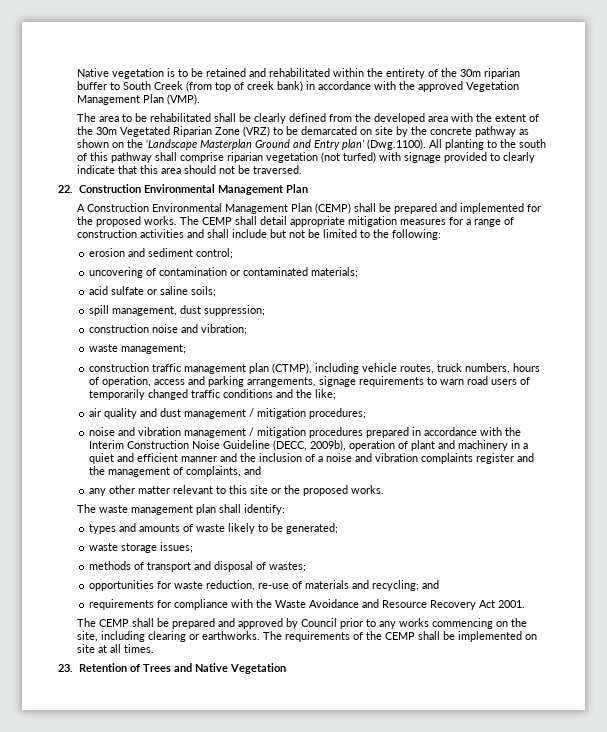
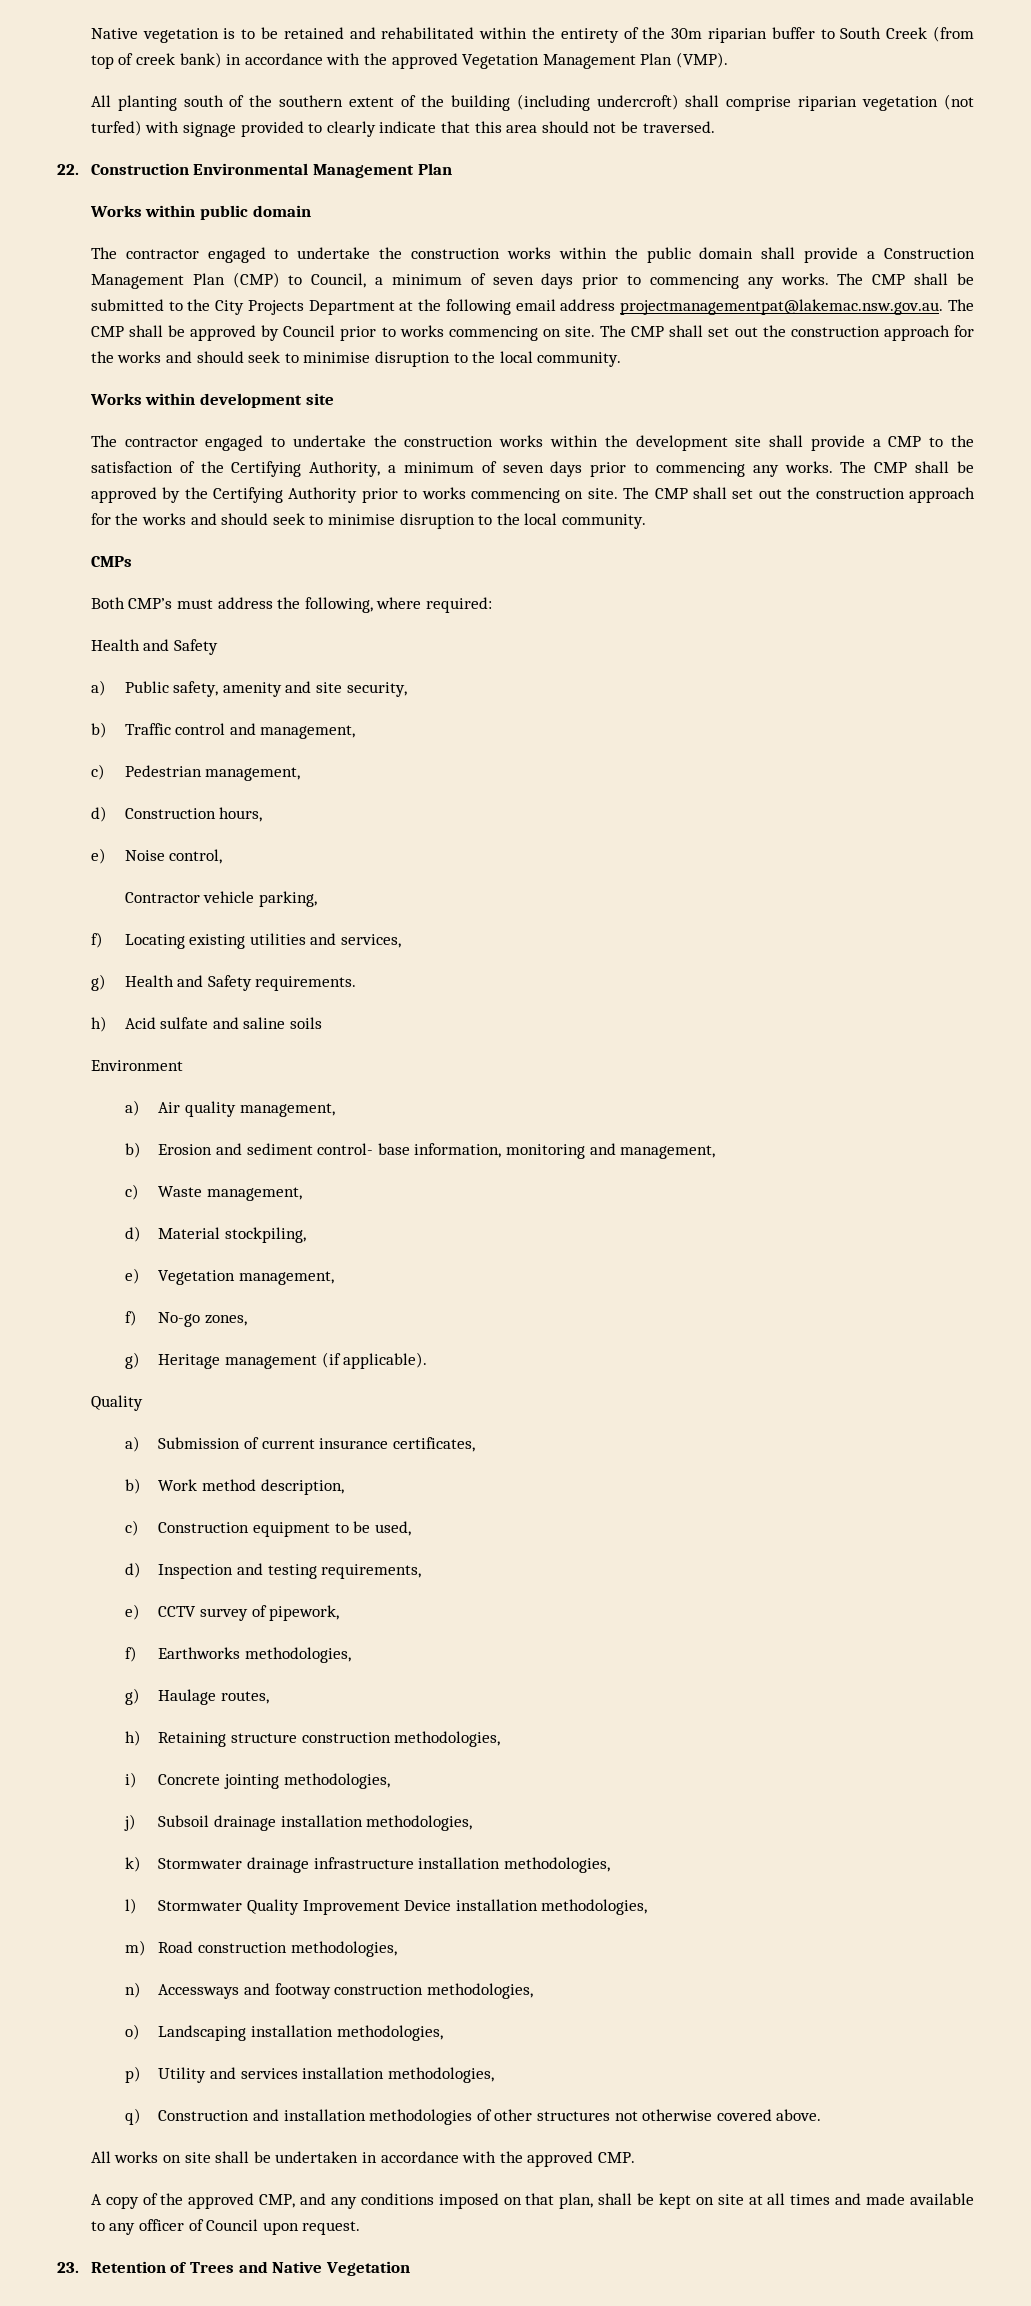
[76,113,539,124] [76,126,529,137] [76,139,546,150] [76,152,152,163] The area to be rehabilitated shall be clearly defined from the developed area with the extent of the 30m Vegetated Riparian Zone (VRZ) to be demarcated on site by the concrete pathway as shown on the ‘Landscape Masterplan Ground and Entry plan’ (Dwg.1100). All planting to the south of this pathway -> [90,94,679,111] All planting south of the southern extent of the building (including undercroft)
[76,203,541,214] [76,216,514,227] [76,229,441,240] [88,248,233,259] [88,267,358,278] [88,286,216,297] [88,305,265,316] [88,324,247,335] [88,344,186,354] [88,363,540,374] [88,376,530,387] [88,389,336,400] [88,408,366,419] [88,427,521,438] [88,440,528,451] [88,453,534,464] [88,466,261,477] [88,485,384,496] [76,504,285,515] [88,523,338,534] [88,542,193,553] [88,561,306,572] [88,580,439,591] [88,599,525,610] [76,618,235,629] A Construction Environmental Management Plan (CEMP) shall be prepared and implemented for the proposed works. The CEMP shall detail appropriate mitigation measures for a range of construction activities and shall include but not be limited to the following: // erosion and sediment control; // uncovering of contamination or contaminated materials; // acid sulfate or saline soils; // spill management, dust suppression; // construction noise and vibration; // waste management; // construction traffic management plan (CTMP), including vehicle routes, truck numbers, hours of operation, access and parking arrangements, signage requirements to warn road users of temporarily changed traffic conditions and the like; // air quality and dust management / mitigation procedures; // noise and vibration management / mitigation procedures prepared in accordance with the Interim Construction Noise Guideline (DECC, 2009b), operation of plant and machinery in a quiet and efficient manner and the inclusion of a noise and vibration complaints register and the management of complaints, and // any other matter relevant to this site or the proposed works. // The waste management plan shall identify: // types and amounts of waste likely to be generated; // waste storage issues; // methods of transport and disposal of wastes; // opportunities for waste reduction, re-use of materials and recycling; and // requirements for compliance with the Waste Avoidance and Resource Recovery Act 2001. // The CEMP shall be prepared and -> [89,205,311,220] [90,247,975,263] [90,272,974,289] [90,299,974,315] [90,325,186,337] Works within public domain // The contractor engaged to undertake the construction works within the public domain shall provide a Construction Management Plan (CMP) to Council, a minimum of seven days prior to commencing any works. The CMP shall be submitted to the City Projects Department at the following email address projectmanagementpat@lakemac.nsw.gov.au. The CMP shall be
[378,618,527,629] [76,631,537,642] [76,644,154,653] any works commencing on the site, including clearing or earthworks. The requirements of the CEMP shall be implemented on site at all times. -> [399,325,974,341] [90,351,622,367] [89,393,334,408] [90,435,974,451] [90,461,974,477] [90,487,975,503] [90,513,646,529] [90,556,132,567] [90,597,492,613] [90,639,219,655] [90,680,407,697] [90,722,356,739] [90,764,301,781] [90,806,263,822] [90,848,223,864] [124,891,317,907] [90,932,402,949] [90,974,357,991] [90,1016,323,1032] [90,1060,183,1071] [124,1100,335,1117] [124,1142,716,1159] [124,1184,303,1201] [124,1226,307,1243] [124,1268,335,1285] [124,1310,248,1327] [124,1352,428,1369] [90,1395,143,1411] [124,1436,475,1452] [124,1478,344,1495] [124,1520,411,1537] [124,1562,422,1579] [124,1604,340,1621] [124,1646,352,1663] [124,1688,270,1705] [124,1730,501,1747] [124,1772,390,1789] [123,1814,473,1831] [124,1856,610,1873] [124,1898,648,1915] [124,1940,397,1957] [124,1982,533,1999] [124,2024,443,2041] [124,2066,494,2083] [124,2108,822,2125] [90,2151,635,2167] [90,2193,975,2209] [90,2219,361,2235] works commencing on site. The CMP shall set out the construction approach for the works and should seek to minimise disruption to the local community. // Works within development site // The contractor engaged to undertake the construction works within the development site shall provide a CMP to the satisfaction of the Certifying Authority, a minimum of seven days prior to commencing any works. The CMP shall be approved by the Certifying Authority prior to works commencing on site. The CMP shall set out the construction approach for the works and should seek to minimise disruption to the local community. // CMPs // Both CMP’s must address the following, where required: // Health and Safety // a) Public safety, amenity and site security, // b) Traffic control and management, // c) Pedestrian management, // d) Construction hours, // e) Noise control, // Contractor vehicle parking, // f) Locating existing utilities and services, // g) Health and Safety requirements. // h) Acid sulfate and saline soils // Environment // a) Air quality management, // b) Erosion and sediment control- base information, monitoring and management, // c) Waste management, // d) Material stockpiling, // e) Vegetation management, // f) No-go zones, // g) Heritage management (if applicable). // Quality // a) Submission of current insurance certificates, // b) Work method description, // c) Construction equipment to be used, // d) Inspection and testing requirements, // e) CCTV survey of pipework, // f) Earthworks methodologies, // g) Haulage routes, // h) Retaining structure construction methodologies, // i) Concrete jointing methodologies, // j) Subsoil drainage installation methodologies, // k) Stormwater drainage infrastructure installation methodologies, // l) Stormwater Quality Improvement Device installation methodologies, // m) Road construction methodologies, // n) Accessways and footway construction methodologies, // o) Landscaping installation methodologies, // p) Utility and services installation methodologies, // q) Construction and installation methodologies of other structures not otherwise covered above. // All works on site shall be undertaken in accordance with the approved CMP. // A copy of the approved CMP, and any conditions imposed on that plan, shall be kept on site at all times and made available to any officer of Council upon request.

